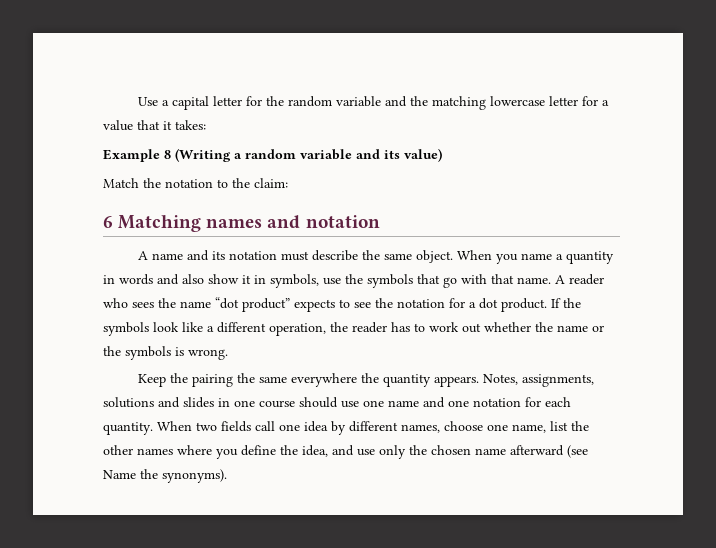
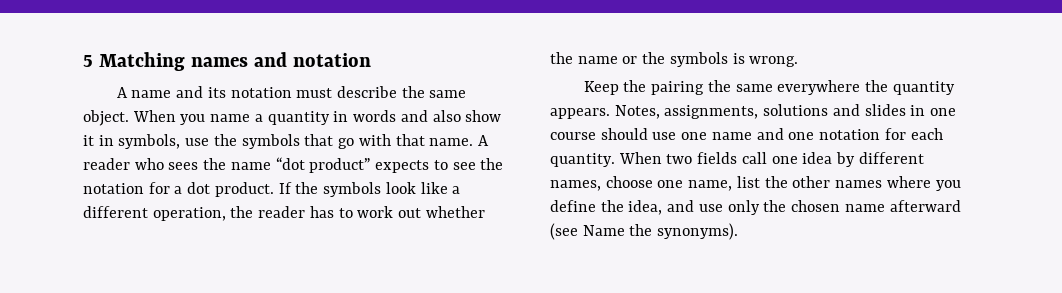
[137,96,609,110] [103,120,206,131] [103,148,442,162] [103,178,288,188] [103,216,113,228] Use a capital letter for the random variable and the matching lowercase letter for a value that it takes: // Example 8 (Writing a random variable and its value) // Match the notation to the claim: // 6 -> [83,55,93,67] 5

